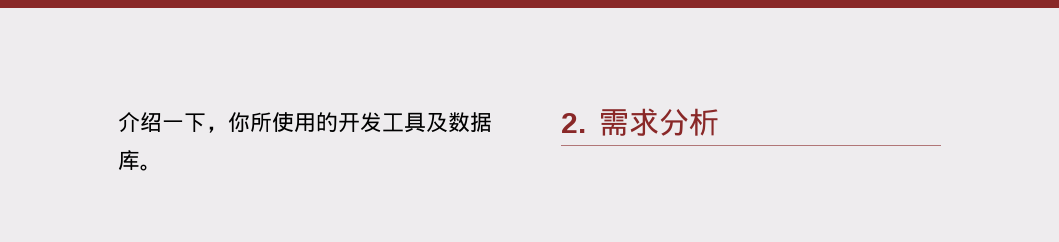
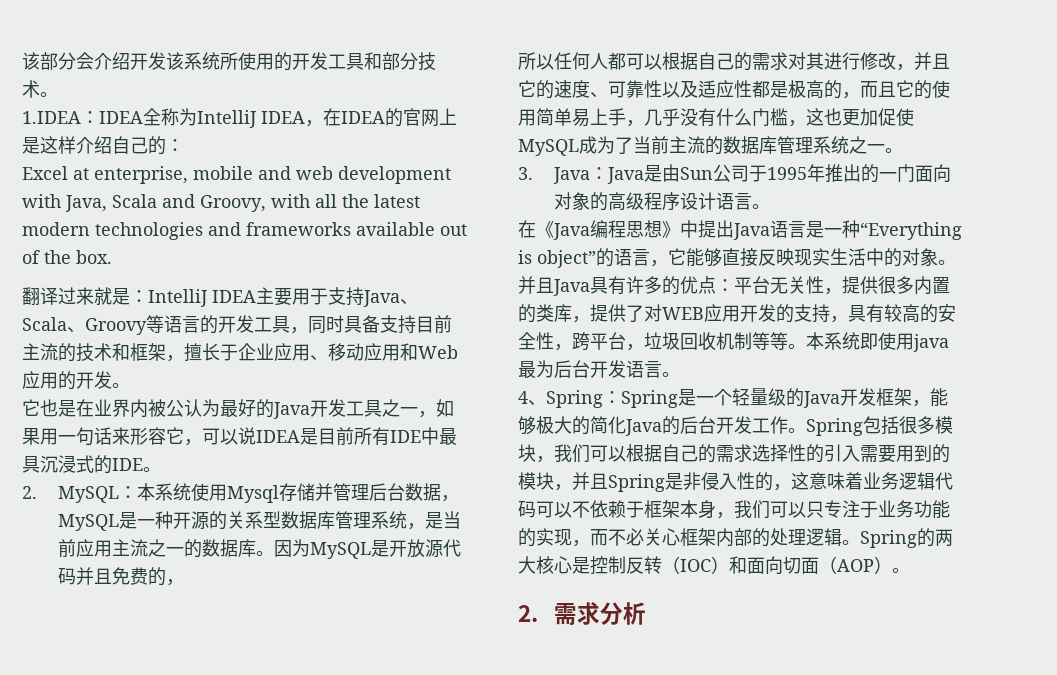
[118,112,492,133] [118,150,140,170] 介绍一下，你所使用的开发工具及数据库 -> [22,52,436,71] [22,80,58,98] [22,108,457,128] [22,136,184,155] [22,166,451,184] [22,194,420,212] [22,222,467,240] [22,250,112,264] [22,287,418,307] [22,315,452,335] [22,343,458,362] [22,371,130,390] [22,399,454,419] [22,427,457,446] [22,455,161,474] [22,483,459,503] [57,511,461,531] [57,539,461,559] [57,567,184,586] [518,52,950,71] [518,80,950,99] [518,108,914,127] [518,136,903,156] [518,164,951,184] [553,192,770,211] [518,220,962,240] [518,248,956,268] [518,276,950,296] [518,304,956,323] [518,332,949,352] [518,360,680,378] [518,388,948,408] [518,416,953,436] [518,444,950,463] [518,472,953,492] [518,500,950,519] [518,528,953,548] [518,556,892,575] 该部分会介绍开发该系统所使用的开发工具和部分技术。 // 1.IDEA：IDEA全称为IntelliJ IDEA，在IDEA的官网上是这样介绍自己的： // Excel at enterprise, mobile and web development with Java, Scala and Groovy, with all the latest modern technologies and frameworks available out of the box. // 翻译过来就是：IntelliJ IDEA主要用于支持Java、Scala、Groovy等语言的开发工具，同时具备支持目前主流的技术和框架，擅长于企业应用、移动应用和Web应用的开发。 // 它也是在业界内被公认为最好的Java开发工具之一，如果用一句话来形容它，可以说IDEA是目前所有IDE中最具沉浸式的IDE。 // 2. MySQL：本系统使用Mysql存储并管理后台数据，MySQL是一种开源的关系型数据库管理系统，是当前应用主流之一的数据库。因为MySQL是开放源代码并且免费的， // 所以任何人都可以根据自己的需求对其进行修改，并且它的速度、可靠性以及适应性都是极高的，而且它的使用简单易上手，几乎没有什么门槛，这也更加促使MySQL成为了当前主流的数据库管理系统之一。 // 3. Java：Java是由Sun公司于1995年推出的一门面向对象的高级程序设计语言。 // 在《Java编程思想》中提出Java语言是一种“Everything is object”的语言，它能够直接反映现实生活中的对象。并且Java具有许多的优点：平台无关性，提供很多内置的类库，提供了对WEB应用开发的支持，具有较高的安全性，跨平台，垃圾回收机制等等。本系统即使用java最为后台开发语言。 // 4、Spring：Spring是一个轻量级的Java开发框架，能够极大的简化Java的后台开发工作。Spring包括很多模块，我们可以根据自己的需求选择性的引入需要用到的模块，并且Spring是非侵入性的，这意味着业务逻辑代码可以不依赖于框架本身，我们可以只专注于业务功能的实现，而不必关心框架内部的处理逻辑。Spring的两大核心是控制反转（IOC）和面向切面（AOP）

